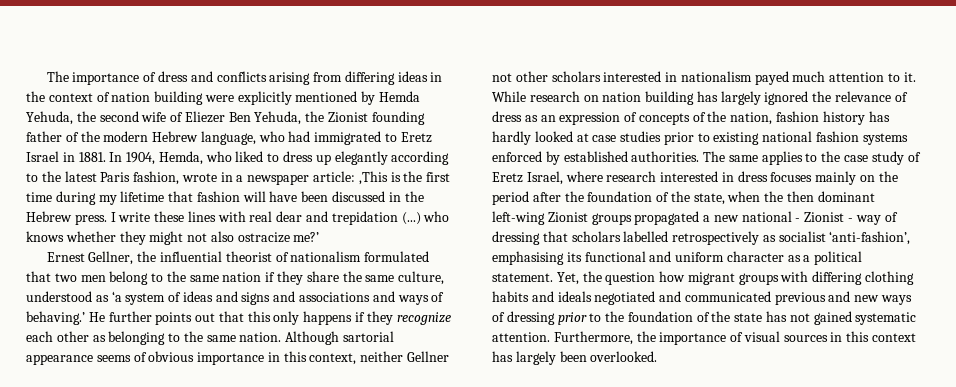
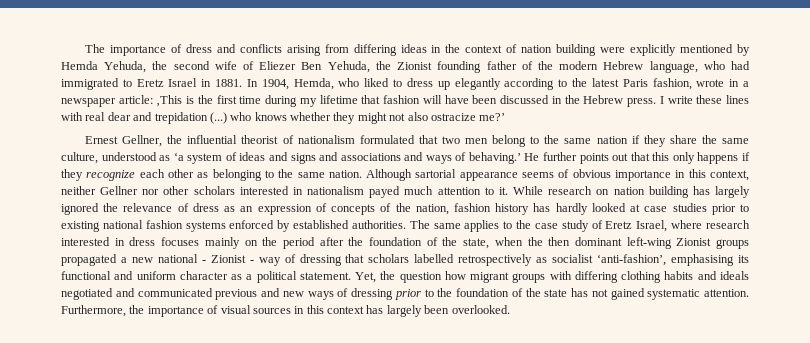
[492,73,512,82] not -> [142,189,160,195] nor

